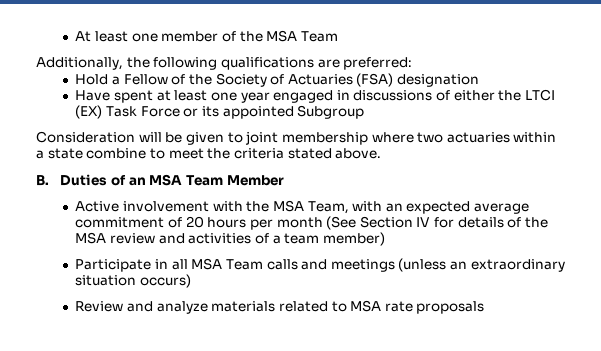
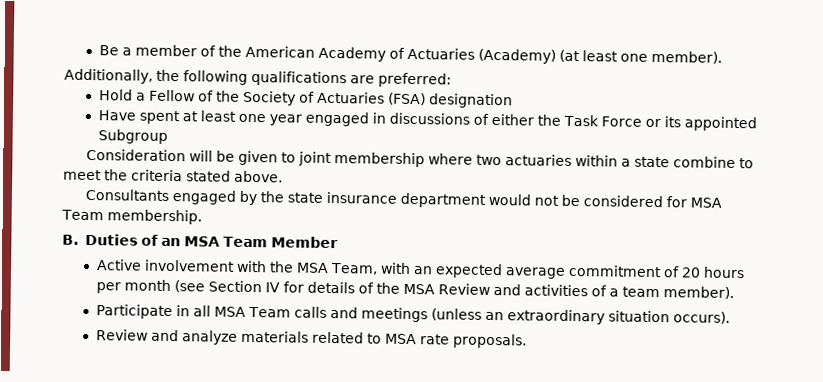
[75,30,338,42] At least one member of the MSA Team -> [98,44,722,64] Be a member of the American Academy of Actuaries (Academy) (at least one member).
[525,89,556,101] [75,105,103,119] LTCI (EX) -> (561, 120) none
(382, 153) none -> [85,188,723,208] [61,209,202,225] // Consultants engaged by the state insurance department would not be considered for MSA Team membership.
[326,216,357,230] (See -> [173,280,205,293] (see
[109,233,155,244] review -> [437,283,490,295] Review
[322,232,385,246] member) -> [662,286,734,300] member).
[139,274,191,288] occurs) -> [672,311,730,324] occurs).
[416,301,485,314] proposals -> [452,333,527,349] proposals.

